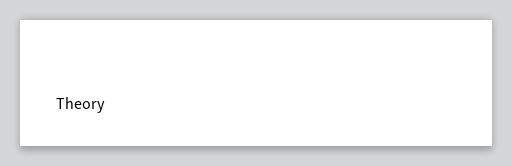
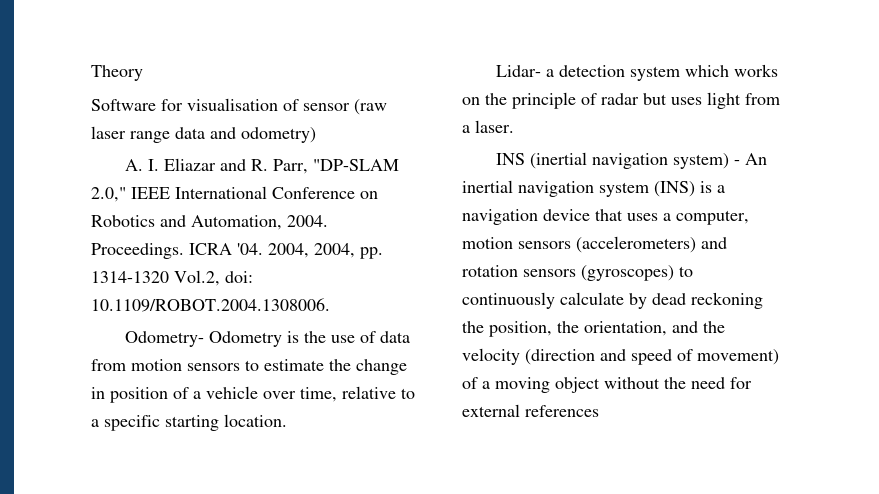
(105, 105) none -> [91,98,387,115] [91,126,316,143] [124,158,399,174] [91,186,378,202] [91,215,328,230] [91,243,383,259] [91,270,253,286] [91,298,330,312] [124,331,410,347] [91,359,407,375] [91,386,415,403] [91,414,287,431] [495,64,778,81] [462,92,780,109] [462,120,514,133] [495,152,767,169] [462,180,725,197] [462,209,749,225] [462,236,727,253] [462,265,693,281] [462,292,763,309] [462,321,725,337] [462,348,779,365] [462,377,752,393] [462,404,599,417] // Software for visualisation of sensor (raw laser range data and odometry) // A. I. Eliazar and R. Parr, "DP-SLAM 2.0," IEEE International Conference on Robotics and Automation, 2004. Proceedings. ICRA '04. 2004, 2004, pp. 1314-1320 Vol.2, doi: 10.1109/ROBOT.2004.1308006. // Odometry- Odometry is the use of data from motion sensors to estimate the change in position of a vehicle over time, relative to a specific starting location. // Lidar- a detection system which works on the principle of radar but uses light from a laser. // INS (inertial navigation system) - An inertial navigation system (INS) is a navigation device that uses a computer, motion sensors (accelerometers) and rotation sensors (gyroscopes) to continuously calculate by dead reckoning the position, the orientation, and the velocity (direction and speed of movement) of a moving object without the need for external references

